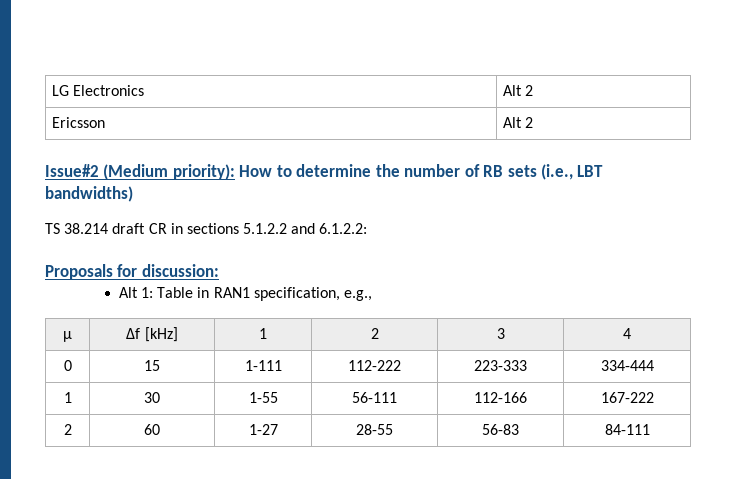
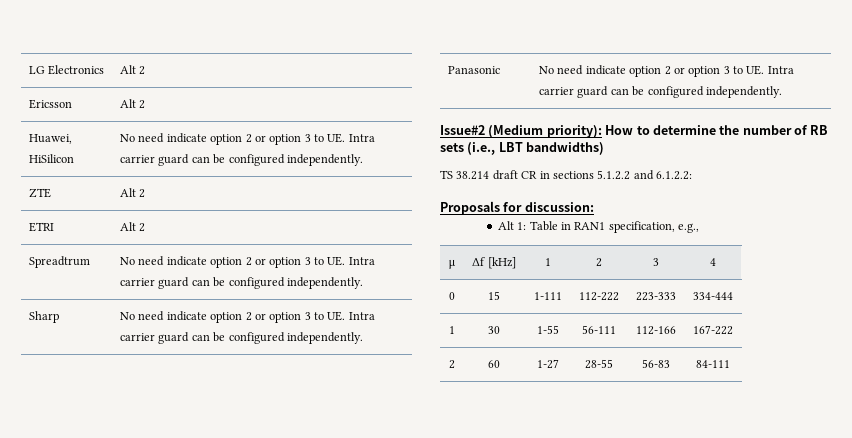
(534, 122) none -> [29,134,73,144] [29,154,75,163] [120,133,375,145] [120,154,363,166] [29,188,52,198] [120,188,146,198] [29,222,55,232] [120,222,146,232] [29,256,91,268] [120,256,375,268] [120,277,363,289] [29,311,60,323] [120,311,375,323] [120,332,363,344] [448,66,501,74] [539,65,794,77] [539,86,782,98] // Huawei, HiSilicon | No need indicate option 2 or option 3 to UE. Intra carrier guard can be configured independently. // ZTE | Alt 2 // ETRI | Alt 2 // Spreadtrum | No need indicate option 2 or option 3 to UE. Intra carrier guard can be configured independently. // Sharp | No need indicate option 2 or option 3 to UE. Intra carrier guard can be configured independently. // Panasonic | No need indicate option 2 or option 3 to UE. Intra carrier guard can be configured independently.

